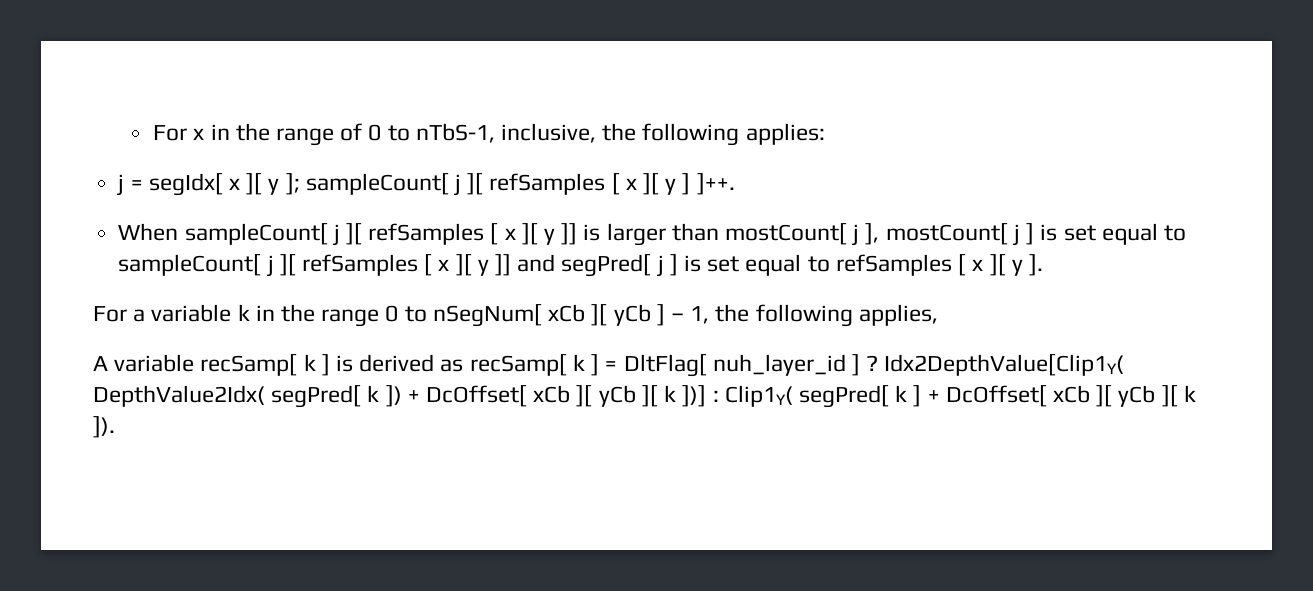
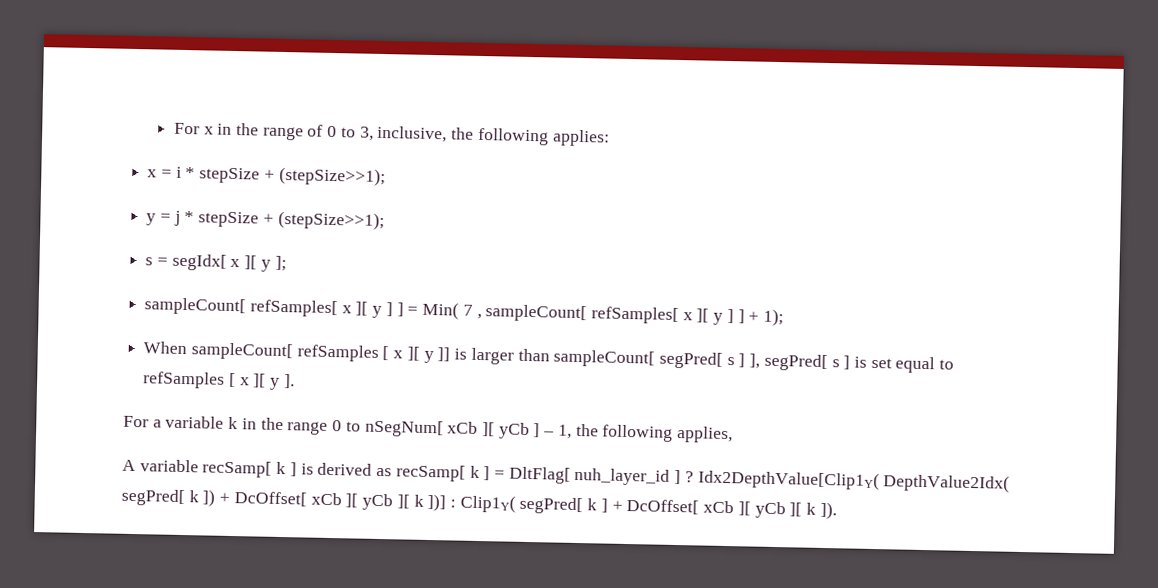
[415,123,495,143] nTbS-1, -> [359,126,374,141] 3,
[117,174,125,196] j -> [147,166,386,187] [146,210,385,231] [145,257,154,266] x = i * stepSize + (stepSize>>1); // y = j * stepSize + (stepSize>>1); // s
[305,173,735,196] sampleCount[ j ][ refSamples [ x ][ y ] ]++. -> [144,297,785,327] // sampleCount[ refSamples[ x ][ y ] ] = Min( 7 , sampleCount[ refSamples[ x ][ y ] ] + 1);
[332,223,362,246] j ][ -> (293, 351) none
[725,223,1186,246] [118,254,664,277] mostCount[ j ], mostCount[ j ] is set equal to sampleCount[ j ][ refSamples [ x ][ y ]] and segPred[ j -> [553,349,840,372] sampleCount[ segPred[ s ] ], segPred[ s

